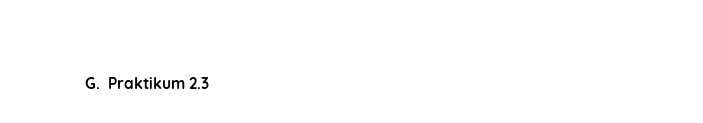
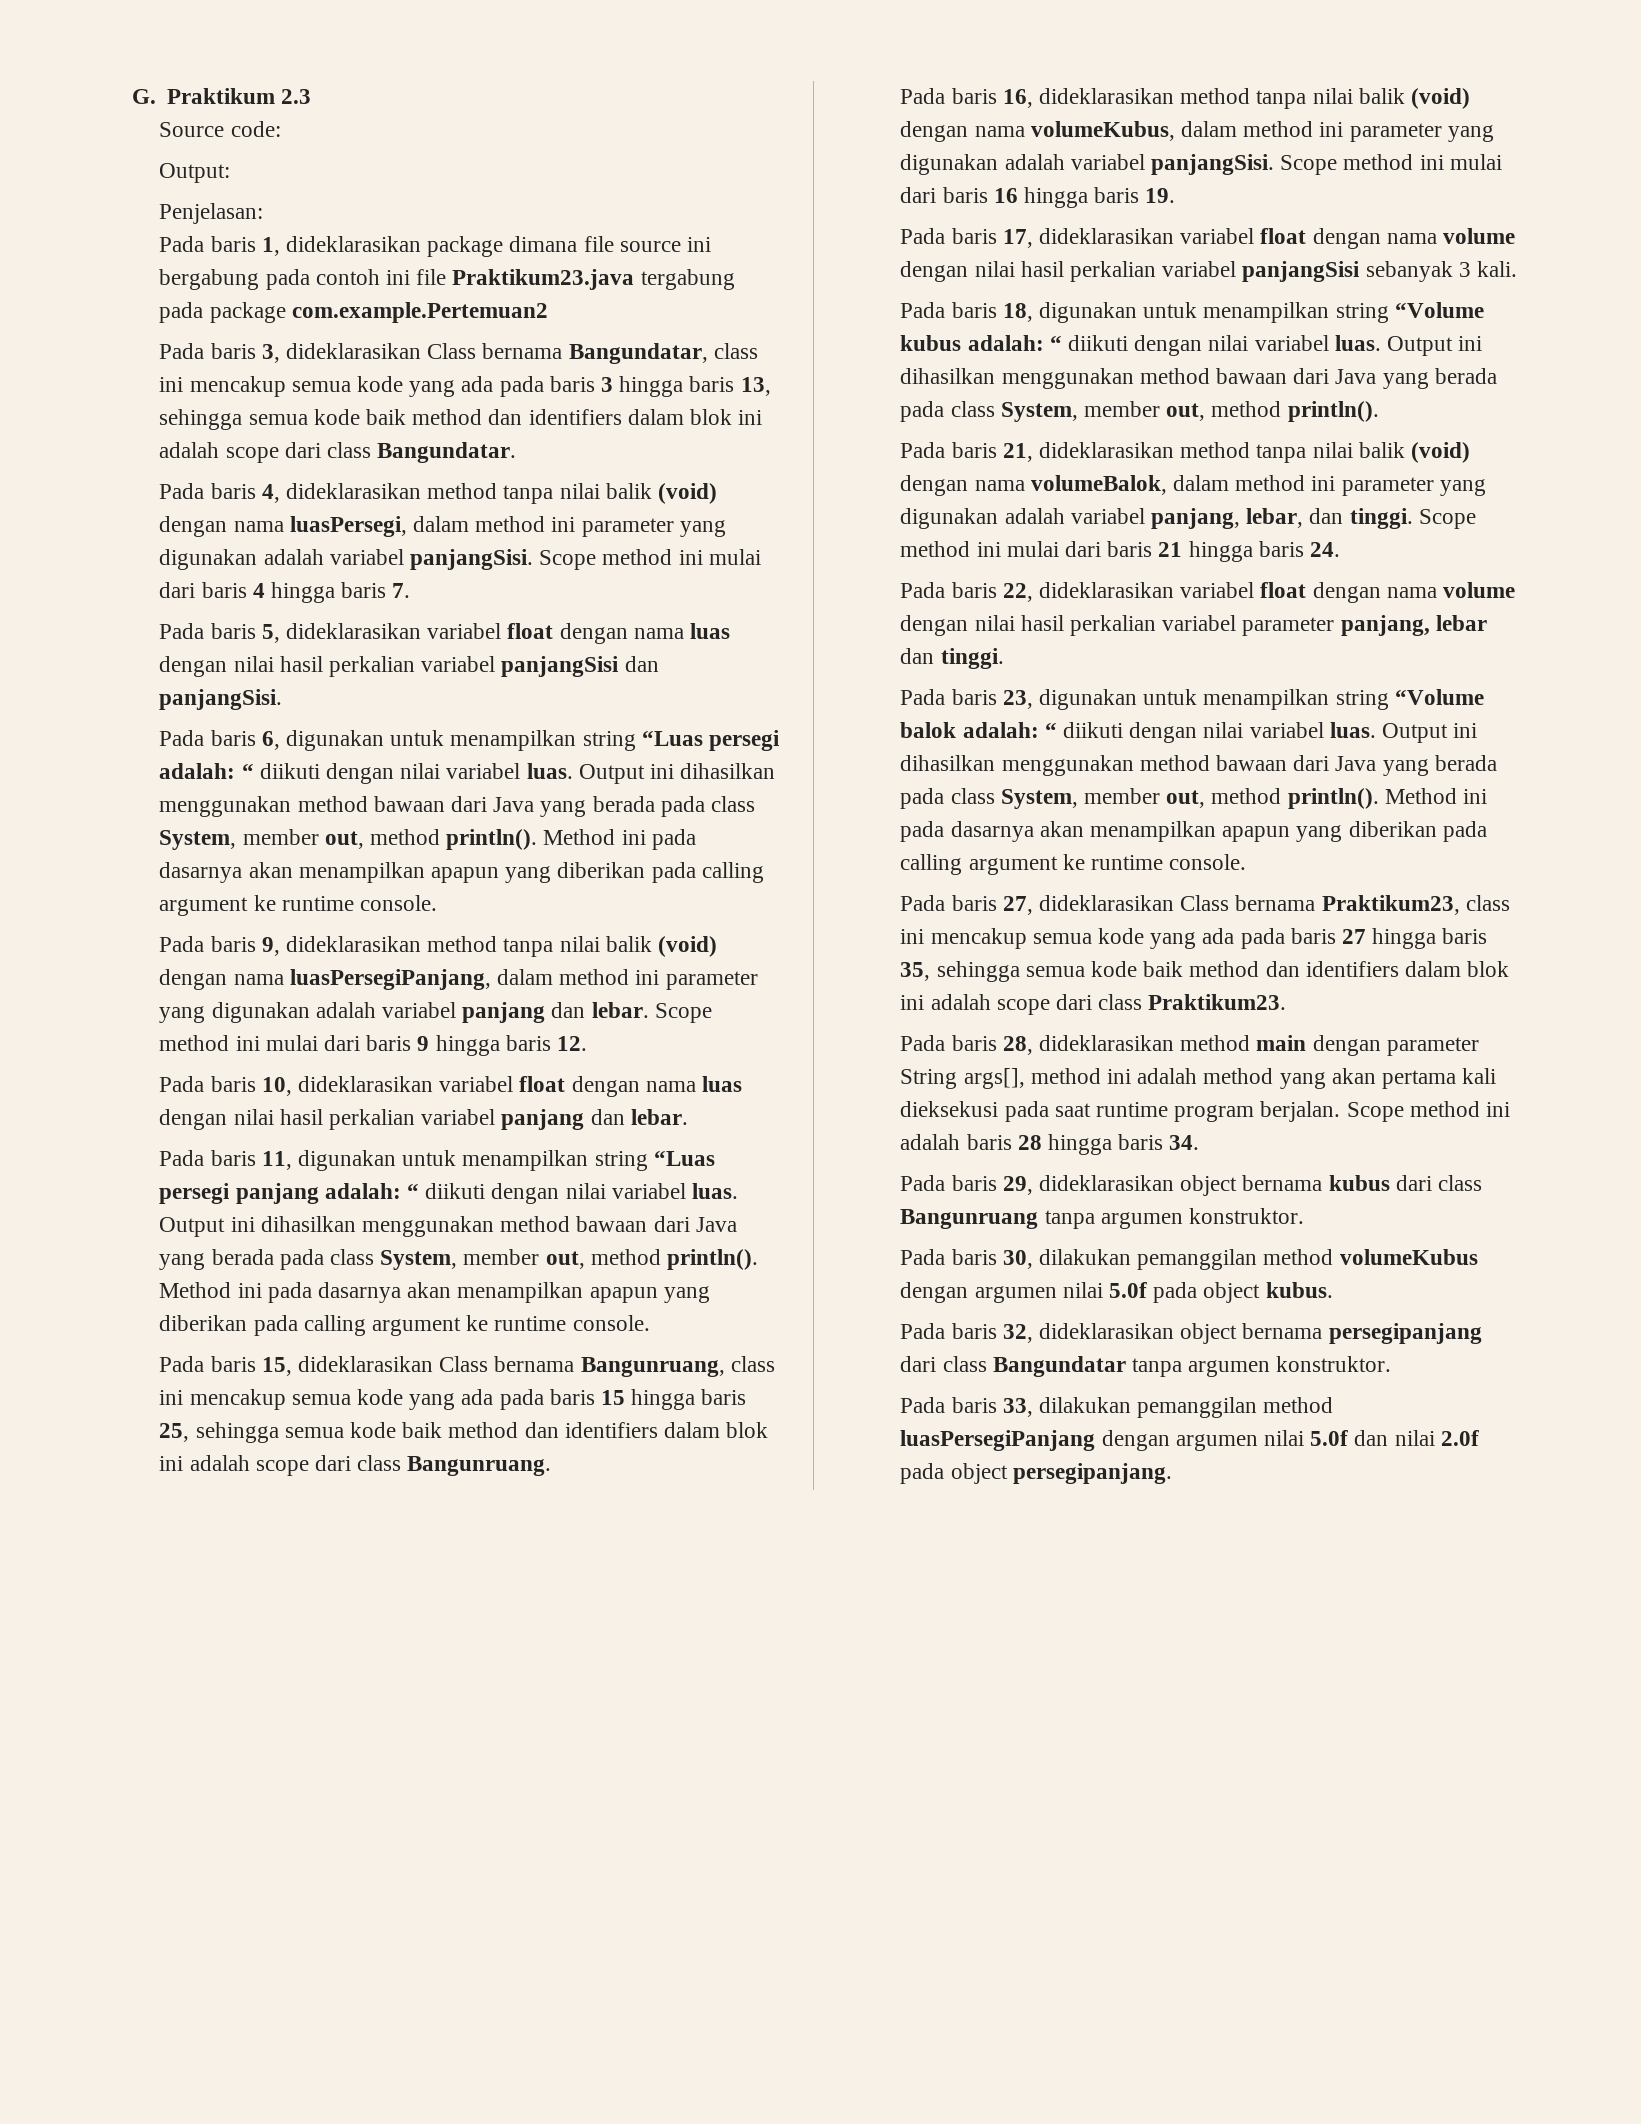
(210, 83) none -> [159,121,281,137] [159,163,231,183] [159,203,264,224] [159,236,712,257] [159,269,735,290] [159,302,548,323] [159,343,758,364] [159,376,771,397] [159,409,763,430] [159,442,517,463] [159,483,718,504] [159,516,726,537] [159,549,761,570] [159,582,411,603] [159,623,731,644] [159,656,659,677] [159,689,283,710] [159,730,781,751] [159,763,776,784] [159,796,756,817] [159,829,696,850] [159,862,764,883] [159,895,438,916] [159,936,718,957] [159,969,758,990] [159,1002,712,1023] [159,1035,588,1056] [159,1076,743,1097] [159,1109,688,1130] [159,1150,715,1171] [159,1183,739,1204] [159,1216,737,1237] [159,1249,759,1270] [159,1282,710,1303] [159,1315,650,1336] [159,1356,775,1377] [159,1389,747,1410] [159,1422,769,1443] [159,1455,552,1476] [900,88,1471,109] [900,121,1494,142] [900,154,1502,175] [900,187,1176,208] [900,228,1516,249] [900,261,1518,282] [900,302,1484,323] [900,335,1483,356] [900,368,1497,389] [900,401,1379,422] [900,442,1471,463] [900,475,1486,496] [900,508,1476,529] [900,541,1341,562] [900,582,1516,603] [900,615,1487,636] [900,648,1004,669] [900,689,1484,710] [900,722,1478,743] [900,755,1497,776] [900,788,1488,809] [900,821,1487,842] [900,854,1247,875] [900,895,1510,915] [900,928,1488,949] [900,961,1510,982] [900,994,1287,1015] [900,1035,1479,1056] [900,1068,1497,1089] [900,1101,1511,1122] [900,1134,1200,1155] [900,1175,1483,1196] [900,1208,1305,1229] [900,1249,1478,1270] [900,1282,1333,1303] [900,1323,1482,1344] [900,1356,1392,1377] [900,1397,1334,1418] [900,1430,1479,1451] [900,1463,1172,1484] // Source code: // Output: // Penjelasan: // Pada baris 1, dideklarasikan package dimana file source ini bergabung pada contoh ini file Praktikum23.java tergabung pada package com.example.Pertemuan2 // Pada baris 3, dideklarasikan Class bernama Bangundatar, class ini mencakup semua kode yang ada pada baris 3 hingga baris 13, sehingga semua kode baik method dan identifiers dalam blok ini adalah scope dari class Bangundatar. // Pada baris 4, dideklarasikan method tanpa nilai balik (void) dengan nama luasPersegi, dalam method ini parameter yang digunakan adalah variabel panjangSisi. Scope method ini mulai dari baris 4 hingga baris 7. // Pada baris 5, dideklarasikan variabel float dengan nama luas dengan nilai hasil perkalian variabel panjangSisi dan panjangSisi. // Pada baris 6, digunakan untuk menampilkan string “Luas persegi adalah: “ diikuti dengan nilai variabel luas. Output ini dihasilkan menggunakan method bawaan dari Java yang berada pada class System, member out, method println(). Method ini pada dasarnya akan menampilkan apapun yang diberikan pada calling argument ke runtime console. // Pada baris 9, dideklarasikan method tanpa nilai balik (void) dengan nama luasPersegiPanjang, dalam method ini parameter yang digunakan adalah variabel panjang dan lebar. Scope method ini mulai dari baris 9 hingga baris 12. // Pada baris 10, dideklarasikan variabel float dengan nama luas dengan nilai hasil perkalian variabel panjang dan lebar. // Pada baris 11, digunakan untuk menampilkan string “Luas persegi panjang adalah: “ diikuti dengan nilai variabel luas. Output ini dihasilkan menggunakan method bawaan dari Java yang berada pada class System, member out, method println(). Method ini pada dasarnya akan menampilkan apapun yang diberikan pada calling argument ke runtime console. // Pada baris 15, dideklarasikan Class bernama Bangunruang, class ini mencakup semua kode yang ada pada baris 15 hingga baris 25, sehingga semua kode baik method dan identifiers dalam blok ini adalah scope dari class Bangunruang. // Pada baris 16, dideklarasikan method tanpa nilai balik (void) dengan nama volumeKubus, dalam method ini parameter yang digunakan adalah variabel panjangSisi. Scope method ini mulai dari baris 16 hingga baris 19. // Pada baris 17, dideklarasikan variabel float dengan nama volume dengan nilai hasil perkalian variabel panjangSisi sebanyak 3 kali. // Pada baris 18, digunakan untuk menampilkan string “Volume kubus adalah: “ diikuti dengan nilai variabel luas. Output ini dihasilkan menggunakan method bawaan dari Java yang berada pada class System, member out, method println(). // Pada baris 21, dideklarasikan method tanpa nilai balik (void) dengan nama volumeBalok, dalam method ini parameter yang digunakan adalah variabel panjang, lebar, dan tinggi. Scope method ini mulai dari baris 21 hingga baris 24. // Pada baris 22, dideklarasikan variabel float dengan nama volume dengan nilai hasil perkalian variabel parameter panjang, lebar dan tinggi. // Pada baris 23, digunakan untuk menampilkan string “Volume balok adalah: “ diikuti dengan nilai variabel luas. Output ini dihasilkan menggunakan method bawaan dari Java yang berada pada class System, member out, method println(). Method ini pada dasarnya akan menampilkan apapun yang diberikan pada calling argument ke runtime console. // Pada baris 27, dideklarasikan Class bernama Praktikum23, class ini mencakup semua kode yang ada pada baris 27 hingga baris 35, sehingga semua kode baik method dan identifiers dalam blok ini adalah scope dari class Praktikum23. // Pada baris 28, dideklarasikan method main dengan parameter String args[], method ini adalah method yang akan pertama kali dieksekusi pada saat runtime program berjalan. Scope method ini adalah baris 28 hingga baris 34. // Pada baris 29, dideklarasikan object bernama kubus dari class Bangunruang tanpa argumen konstruktor. // Pada baris 30, dilakukan pemanggilan method volumeKubus dengan argumen nilai 5.0f pada object kubus. // Pada baris 32, dideklarasikan object bernama persegipanjang dari class Bangundatar tanpa argumen konstruktor. // Pada baris 33, dilakukan pemanggilan method luasPersegiPanjang dengan argumen nilai 5.0f dan nilai 2.0f pada object persegipanjang.

